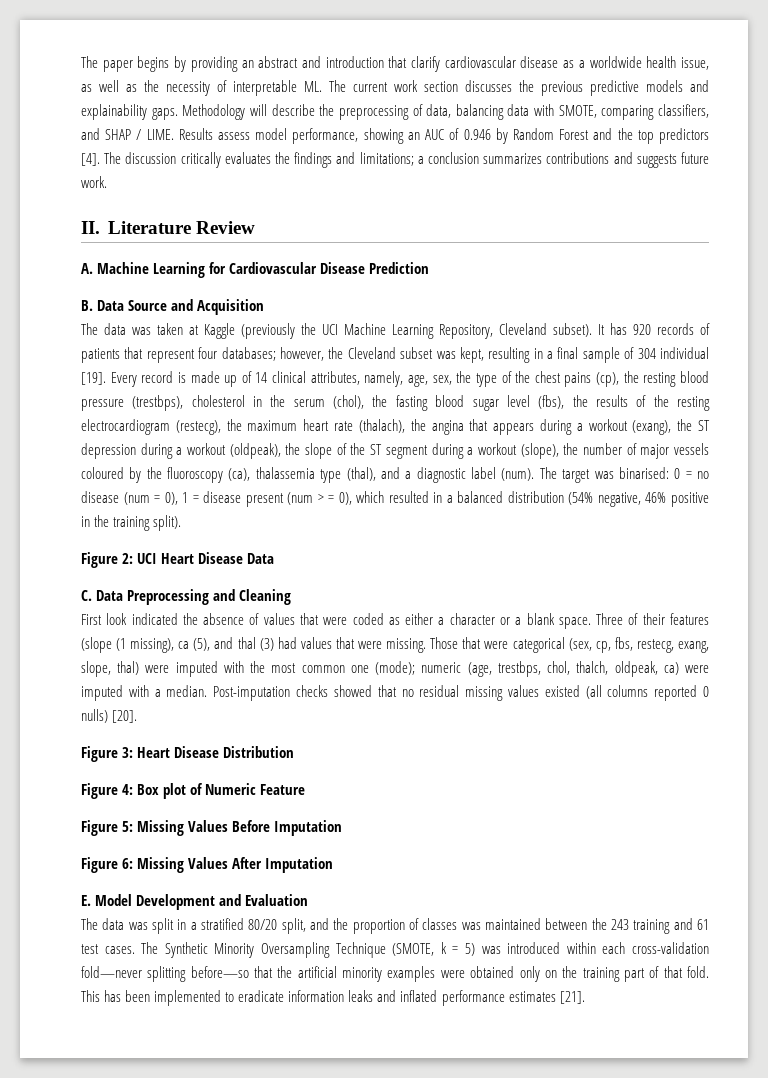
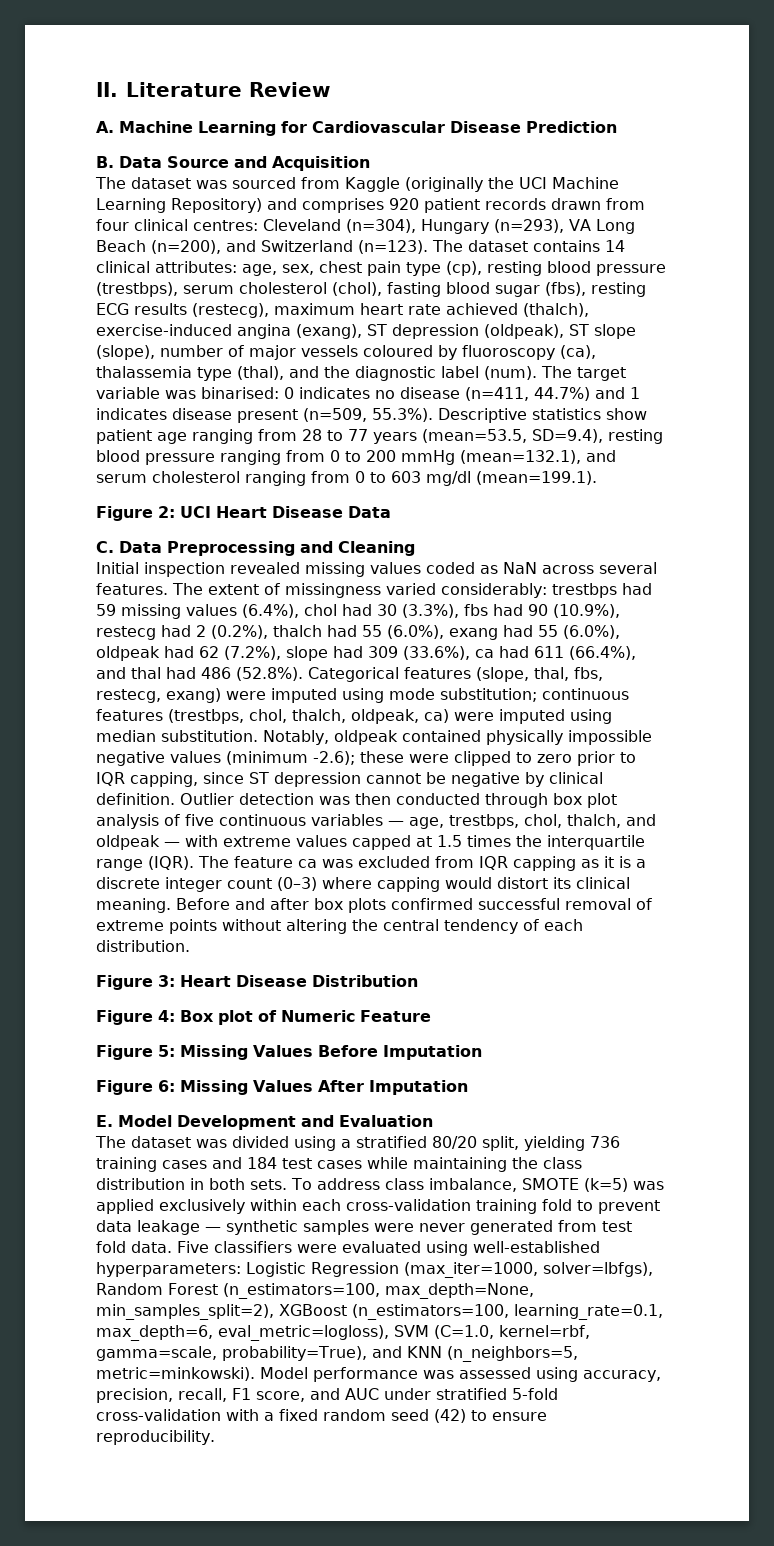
[81,56,709,72] [81,80,709,96] [81,104,710,120] [81,128,710,144] [81,152,709,168] [81,176,107,188] The paper begins by providing an abstract and introduction that clarify cardiovascular disease as a worldwide health issue, as well as the necessity of interpretable ML. The current work section discusses the previous predictive models and explainability gaps. Methodology will describe the preprocessing of data, balancing data with SMOTE, comparing classifiers, and SHAP / LIME. Results assess model performance, showing an AUC of 0.946 by Random Forest and the top predictors [4]. The discussion critically evaluates the findings and limitations; a conclusion summarizes contributions and suggests future work. // -> (96, 89) none
[104,323,710,339] [81,347,710,363] [81,371,709,387] [81,395,711,411] [81,419,710,435] [81,443,579,459] data was taken at Kaggle (previously the UCI Machine Learning Repository, Cleveland subset). It has 920 records of patients that represent four databases; however, the Cleveland subset was kept, resulting in a final sample of 304 individual [19]. Every record is made up of 14 clinical attributes, namely, age, sex, the type of the chest pains (cp), the resting blood pressure (trestbps), cholesterol in the serum (chol), the fasting blood sugar level (fbs), the results of the resting electrocardiogram (restecg), the maximum heart rate (thalach), the angina that appears during a workout (exang), the ST depression during a workout (oldpeak), the slope of the ST segment during a workout (slope), the -> [131,177,619,192] [96,198,645,213] [96,219,635,234] [96,240,625,254] [96,261,666,276] [96,282,646,297] [96,303,589,318] [96,324,636,339] [96,345,155,360] dataset was sourced from Kaggle (originally the UCI Machine Learning Repository) and comprises 920 patient records drawn from four clinical centres: Cleveland (n=304), Hungary (n=293), VA Long Beach (n=200), and Switzerland (n=123). The dataset contains 14 clinical attributes: age, sex, chest pain type (cp), resting blood pressure (trestbps), serum cholesterol (chol), fasting blood sugar (fbs), resting ECG results (restecg), maximum heart rate achieved (thalch), exercise-induced angina (exang), ST depression (oldpeak), ST slope (slope),
[146,467,162,479] the -> (457, 352) none
[405,471,412,479] a -> [324,366,350,378] the
(591, 476) none -> [96,387,160,399] variable
[685,471,692,479] = -> [299,387,370,399] indicates
[123,491,709,507] [81,515,182,531] (num = 0), 1 = disease present (num > = 0), which resulted in a balanced distribution (54% negative, 46% positive in the training split). -> [465,387,640,401] [96,408,647,423] [96,429,663,444] [96,450,616,465] [96,471,597,486] (n=411, 44.7%) and 1 indicates disease present (n=509, 55.3%). Descriptive statistics show patient age ranging from 28 to 77 years (mean=53.5, SD=9.4), resting blood pressure ranging from 0 to 200 mmHg (mean=132.1), and serum cholesterol ranging from 0 to 603 mg/dl (mean=199.1).
[81,613,710,629] [81,637,709,653] [81,661,541,677] First look indicated the absence of values that were coded as either a character or a blank space. Three of their features (slope (1 missing), ca (5), and thal (3) had values that were missing. Those that were categorical (sex, cp, fbs, restecg, exang, slope, thal) were imputed with the most common one (mode); numeric (age, trestbps, -> [96,562,657,577] [96,583,652,598] [96,604,620,619] [96,625,620,640] [96,646,636,661] [96,667,603,682] [96,688,629,703] [96,709,244,724] Initial inspection revealed missing values coded as NaN across several features. The extent of missingness varied considerably: trestbps had 59 missing values (6.4%), chol had 30 (3.3%), fbs had 90 (10.9%), restecg had 2 (0.2%), thalch had 55 (6.0%), exang had 55 (6.0%), oldpeak had 62 (7.2%), slope had 309 (33.6%), ca had 611 (66.4%), and thal had 486 (52.8%). Categorical features (slope, thal, fbs, restecg, exang) were imputed using mode substitution; continuous features (trestbps,
[128,685,709,701] [81,709,138,723] with a median. Post-imputation checks showed that no residual missing values existed (all columns reported 0 nulls) [20]. -> [570,709,612,724] [96,730,652,745] [96,751,636,766] [96,772,603,787] [96,793,617,808] [96,814,656,829] [96,835,645,850] [96,856,646,871] [96,877,630,892] [96,898,652,913] [96,919,583,934] [96,940,190,952] using median substitution. Notably, oldpeak contained physically impossible negative values (minimum -2.6); these were clipped to zero prior to IQR capping, since ST depression cannot be negative by clinical definition. Outlier detection was then conducted through box plot analysis of five continuous variables — age, trestbps, chol, thalch, and oldpeak — with extreme values capped at 1.5 times the interquartile range (IQR). The feature ca was excluded from IQR capping as it is a discrete integer count (0–3) where capping would distort its clinical meaning. Before and after box plots confirmed successful removal of extreme points without altering the central tendency of each distribution.
[102,918,710,934] [81,942,710,958] [81,966,710,982] [81,990,585,1006] data was split in a stratified 80/20 split, and the proportion of classes was maintained between the 243 training and 61 test cases. The Synthetic Minority Oversampling Technique (SMOTE, k = 5) was introduced within each cross-validation fold—never splitting before—so that the artificial minority examples were obtained only on the training part of that fold. This has been implemented to eradicate information leaks and inflated performance estimates [21]. -> [131,1136,620,1151] [96,1157,582,1172] [96,1178,664,1192] [96,1199,660,1214] [96,1220,632,1235] [96,1241,600,1256] [96,1262,653,1278] [96,1283,534,1299] [96,1304,663,1320] [96,1325,590,1341] [96,1346,578,1362] [96,1367,661,1382] [96,1388,558,1403] [96,1409,547,1423] [96,1430,215,1445] dataset was divided using a stratified 80/20 split, yielding 736 training cases and 184 test cases while maintaining the class distribution in both sets. To address class imbalance, SMOTE (k=5) was applied exclusively within each cross-validation training fold to prevent data leakage — synthetic samples were never generated from test fold data. Five classifiers were evaluated using well-established hyperparameters: Logistic Regression (max_iter=1000, solver=lbfgs), Random Forest (n_estimators=100, max_depth=None, min_samples_split=2), XGBoost (n_estimators=100, learning_rate=0.1, max_depth=6, eval_metric=logloss), SVM (C=1.0, kernel=rbf, gamma=scale, probability=True), and KNN (n_neighbors=5, metric=minkowski). Model performance was assessed using accuracy, precision, recall, F1 score, and AUC under stratified 5-fold cross-validation with a fixed random seed (42) to ensure reproducibility.

